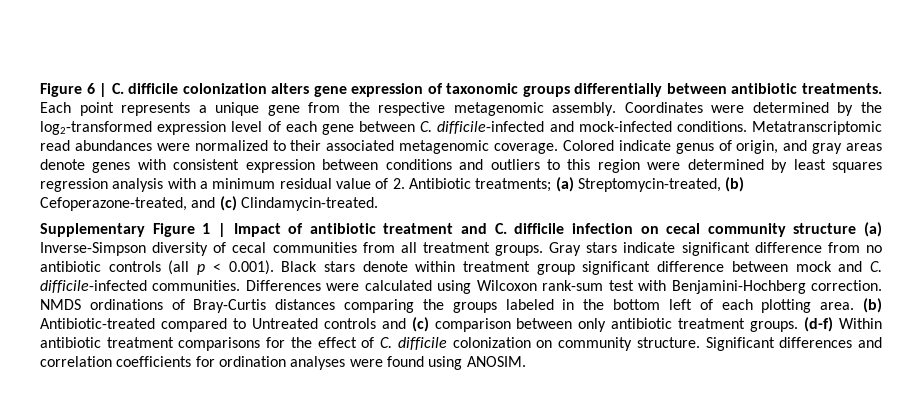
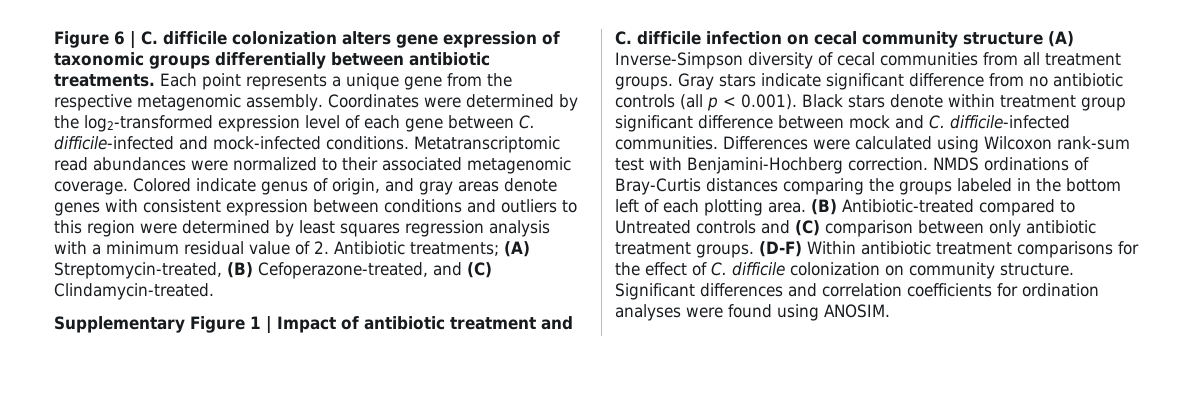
[555,177,745,192] (a) Streptomycin-treated, (b) -> [504,241,530,257] [54,262,253,279] (A) Streptomycin-treated, (B)
[219,196,237,211] (c) -> [467,262,492,278] (C)
[864,222,882,237] (a) -> [1048,31,1074,47] (A)
[863,298,883,313] (b) -> [811,199,837,215] (B)
[411,317,429,332] (c) -> [795,220,820,236] (C)
[804,317,834,332] (d-f) -> [759,241,802,257] (D-F)

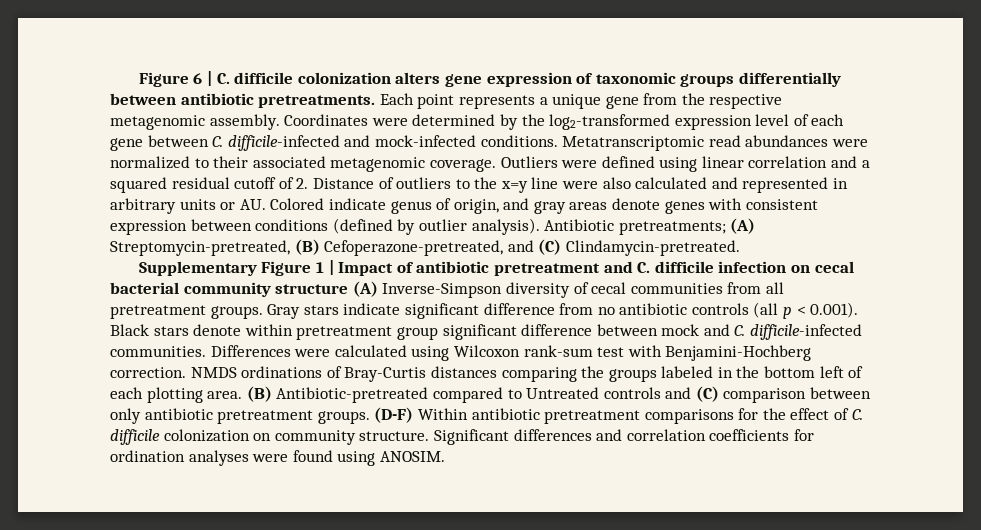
[54,74,155,87] treatments. -> [258,95,376,108] pretreatments.
(128, 188) none -> [500,156,870,172] [110,177,849,193] [110,198,266,214] Outliers were defined using linear correlation and a squared residual cutoff of 2. Distance of outliers to the x=y line were also calculated and represented in arbitrary units or AU.
[467,199,577,213] [54,220,550,237] [54,241,530,257] [54,262,492,279] [54,283,214,300] and outliers to this region were determined by least squares regression analysis with a minimum residual value of 2. Antibiotic treatments; (A) Streptomycin-treated, (B) Cefoperazone-treated, and (C) Clindamycin-treated. -> [332,218,756,235] [110,239,740,256] (defined by outlier analysis). Antibiotic pretreatments; (A) Streptomycin-pretreated, (B) Cefoperazone-pretreated, and (C) Clindamycin-pretreated.
[450,317,536,330] treatment -> [493,263,600,276] pretreatment
(857, 38) none -> [110,282,179,294] bacterial
[1045,53,1121,66] treatment -> [110,305,206,319] pretreatment
[1000,95,1076,108] treatment -> [296,326,393,340] pretreatment
[842,199,974,213] Antibiotic-treated -> [276,387,429,403] Antibiotic-pretreated
[615,242,691,255] treatment -> [217,410,314,424] pretreatment
[936,242,1012,255] treatment -> [544,410,641,424] pretreatment

